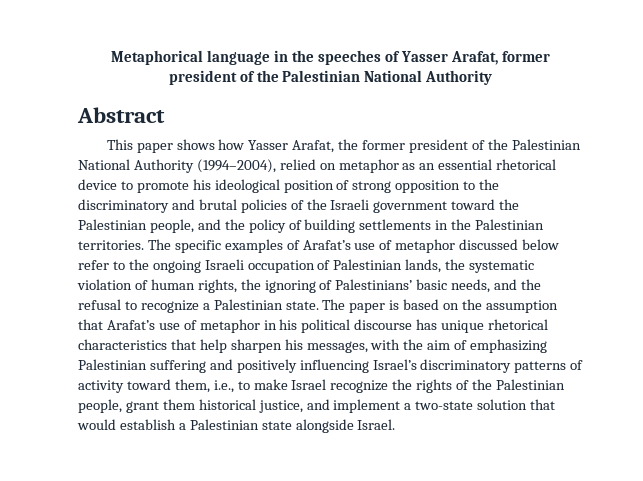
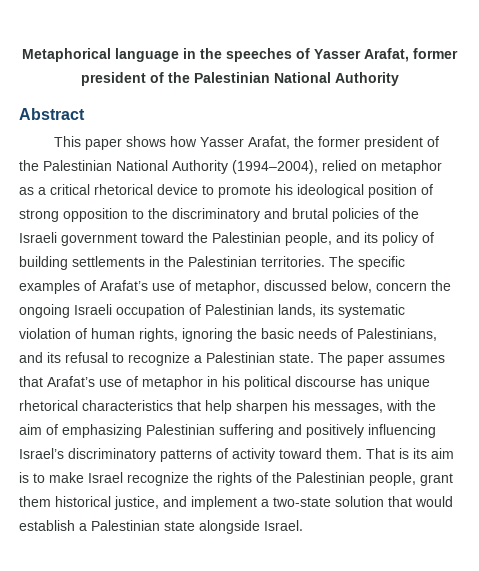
[419,159,493,170] an essential -> [38,184,90,195] a critical
[224,219,245,230] the -> [364,232,378,243] its
[395,239,560,253] [78,260,125,270] metaphor discussed below refer to -> [195,280,427,294] metaphor, discussed below, concern
[445,259,466,270] the -> [320,304,334,315] its
[240,279,542,293] the ignoring of Palestinians’ basic needs, and the -> [182,328,437,342] [19,352,61,363] ignoring the basic needs of Palestinians, and its
[389,299,558,313] is based on the assumption -> [388,355,445,363] assumes
[174,379,234,393] them, i.e., -> [326,448,454,459] [19,472,29,483] them. That is its aim is

